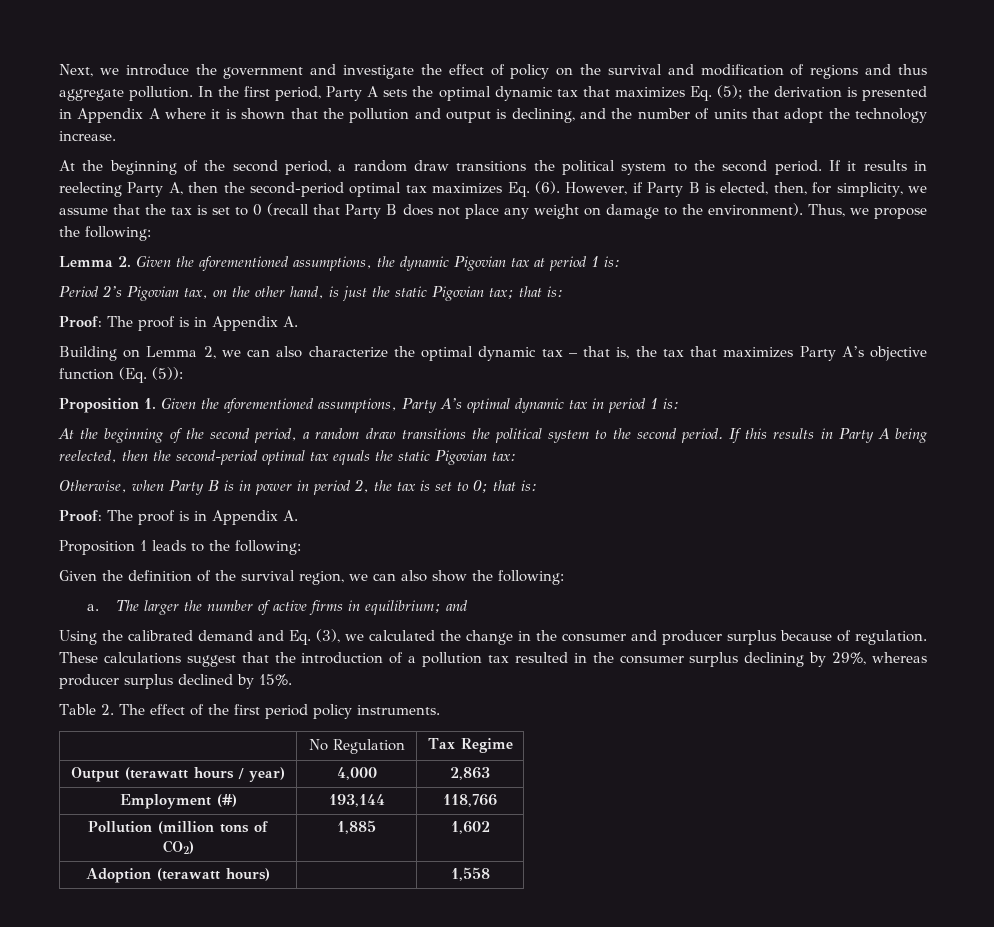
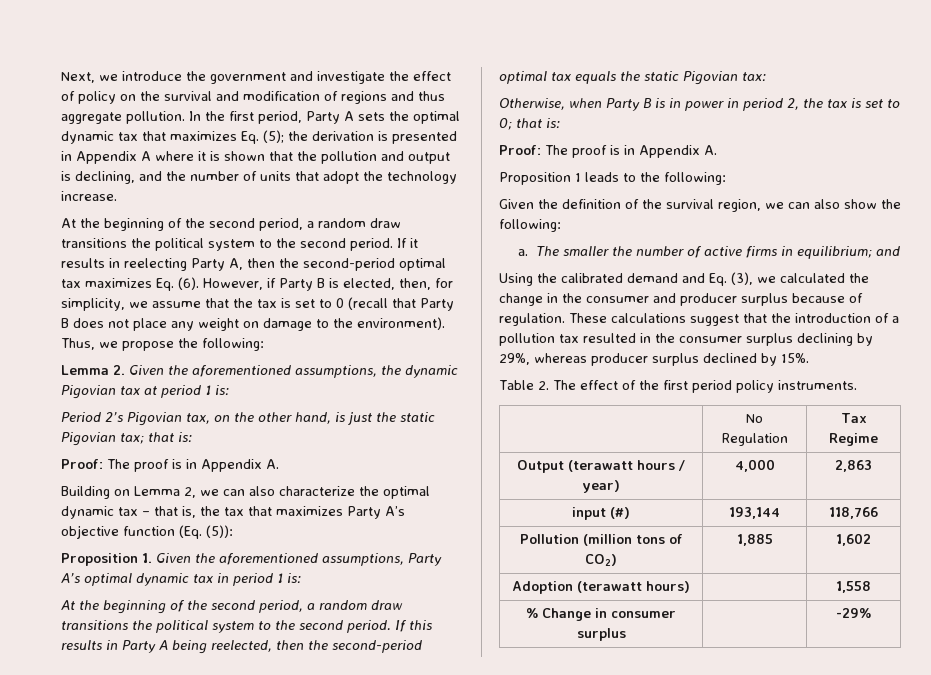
[143,600,179,615] larger -> [563,246,610,256] smaller
[119,794,211,809] Employment -> [572,507,606,520] input
(490, 874) none -> [526,608,676,621] [576,628,626,641] [836,608,871,618] // % Change in consumer surplus | | -29%

